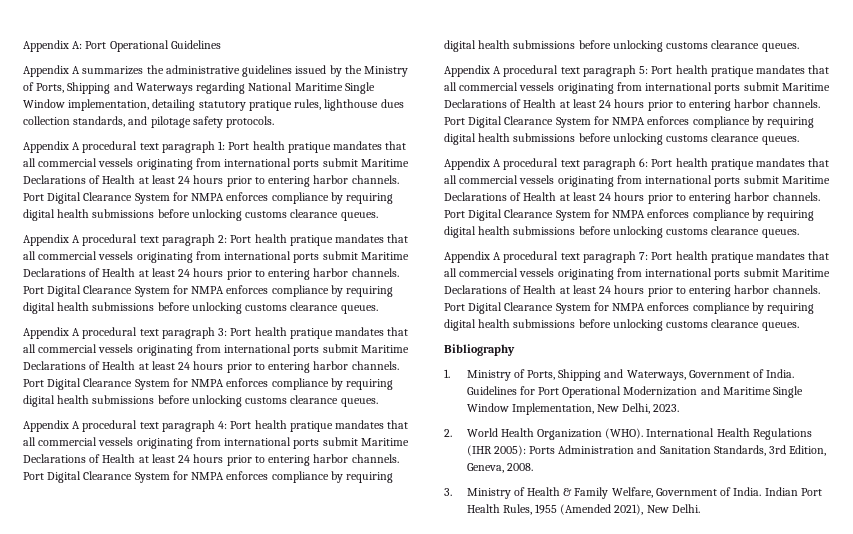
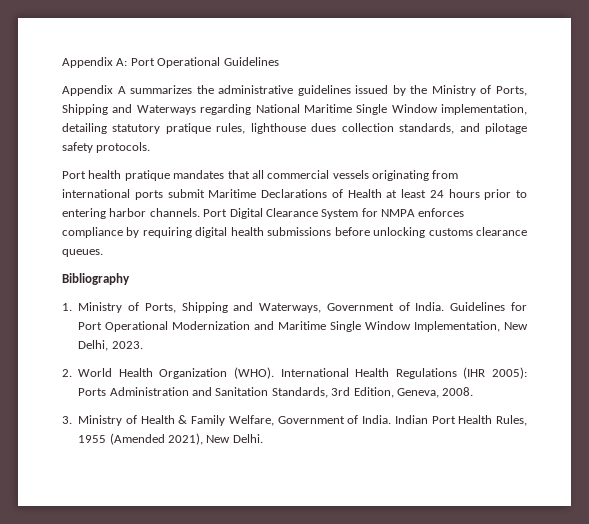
[23,141,407,153] [23,158,409,170] [23,175,399,187] [23,192,394,204] [23,209,378,221] [23,234,409,246] [23,251,409,263] [23,268,399,280] [23,285,394,297] [23,302,378,314] [23,327,409,339] [23,344,409,356] [23,361,399,373] [23,378,394,390] [23,395,378,407] [23,420,409,432] [23,437,409,449] [23,454,399,466] [23,471,394,483] [444,40,799,52] [444,65,830,77] [444,82,830,94] [444,99,820,111] [444,116,815,128] [444,133,799,145] [444,158,830,170] [444,175,830,187] [444,192,820,204] [444,209,815,221] [444,226,799,238] [444,251,649,263] Appendix A procedural text paragraph 1: Port health pratique mandates that all commercial vessels originating from international ports submit Maritime Declarations of Health at least 24 hours prior to entering harbor channels. Port Digital Clearance System for NMPA enforces compliance by requiring digital health submissions before unlocking customs clearance queues. // Appendix A procedural text paragraph 2: Port health pratique mandates that all commercial vessels originating from international ports submit Maritime Declarations of Health at least 24 hours prior to entering harbor channels. Port Digital Clearance System for NMPA enforces compliance by requiring digital health submissions before unlocking customs clearance queues. // Appendix A procedural text paragraph 3: Port health pratique mandates that all commercial vessels originating from international ports submit Maritime Declarations of Health at least 24 hours prior to entering harbor channels. Port Digital Clearance System for NMPA enforces compliance by requiring digital health submissions before unlocking customs clearance queues. // Appendix A procedural text paragraph 4: Port health pratique mandates that all commercial vessels originating from international ports submit Maritime Declarations of Health at least 24 hours prior to entering harbor channels. Port Digital Clearance System for NMPA enforces compliance by requiring digital health submissions before unlocking customs clearance queues. // Appendix A procedural text paragraph 5: Port health pratique mandates that all commercial vessels originating from international ports submit Maritime Declarations of Health at least 24 hours prior to entering harbor channels. Port Digital Clearance System for NMPA enforces compliance by requiring digital health submissions before unlocking customs clearance queues. // Appendix A procedural text paragraph 6: Port health pratique mandates that all commercial vessels originating from international ports submit Maritime Declarations of Health at least 24 hours prior to entering harbor channels. Port Digital Clearance System for NMPA enforces compliance by requiring digital health submissions before unlocking customs clearance queues. // Appendix A procedural text paragraph 7: -> (151, 147) none

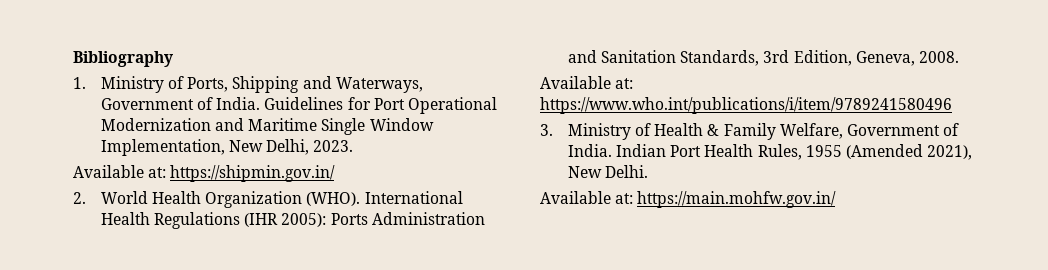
[62,57,279,68] [62,85,527,96] [62,104,527,115] [62,123,528,134] [62,142,151,153] [62,170,459,181] [62,189,527,200] [62,208,465,219] [62,227,528,238] [62,249,103,257] Appendix A: Port Operational Guidelines // Appendix A summarizes the administrative guidelines issued by the Ministry of Ports, Shipping and Waterways regarding National Maritime Single Window implementation, detailing statutory pratique rules, lighthouse dues collection standards, and pilotage safety protocols. // Port health pratique mandates that all commercial vessels originating from international ports submit Maritime Declarations of Health at least 24 hours prior to entering harbor channels. Port Digital Clearance System for NMPA enforces compliance by requiring digital health submissions before unlocking customs clearance queues. // -> (73, 59) none
(143, 345) none -> [73,165,336,182] // Available at: https://shipmin.gov.in/
(474, 391) none -> [540,76,634,89] [540,97,952,114] // Available at: https://www.who.int/publications/i/item/9789241580496
(263, 438) none -> [540,191,837,208] // Available at: https://main.mohfw.gov.in/

